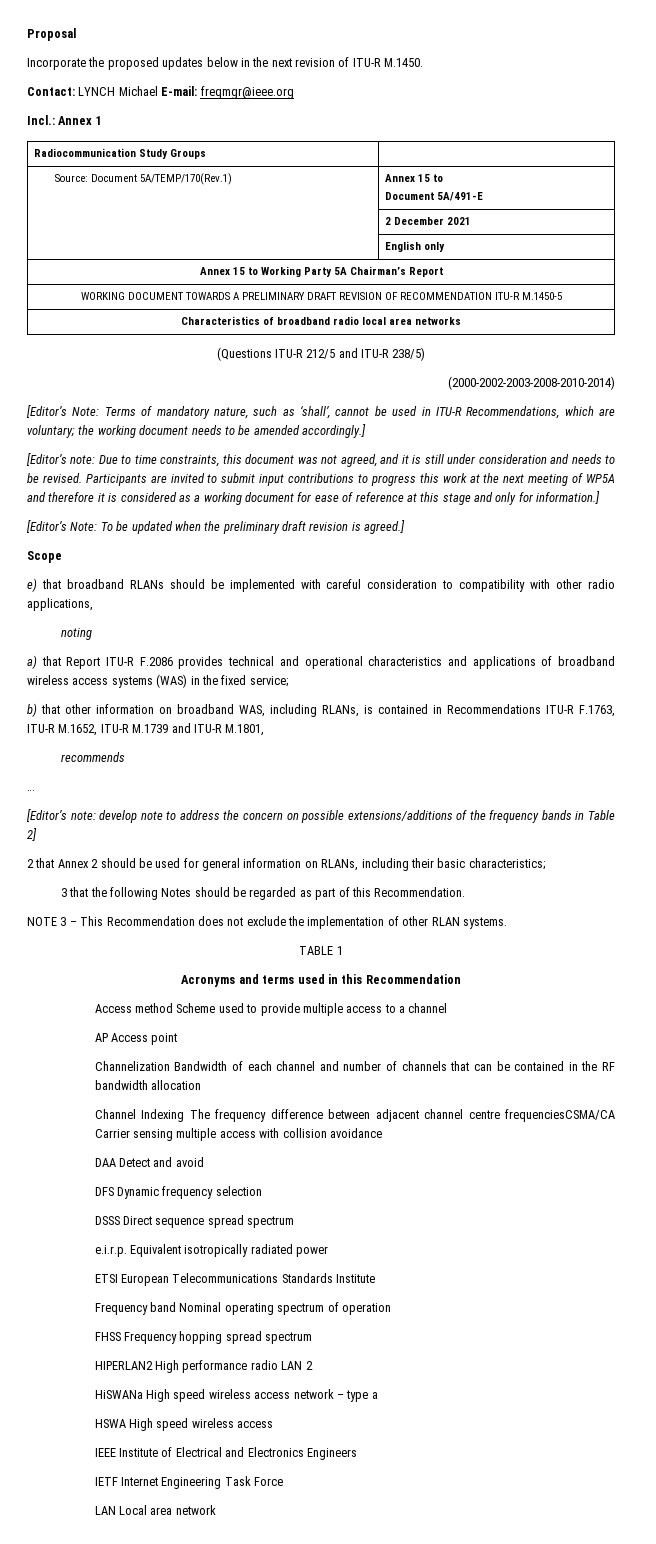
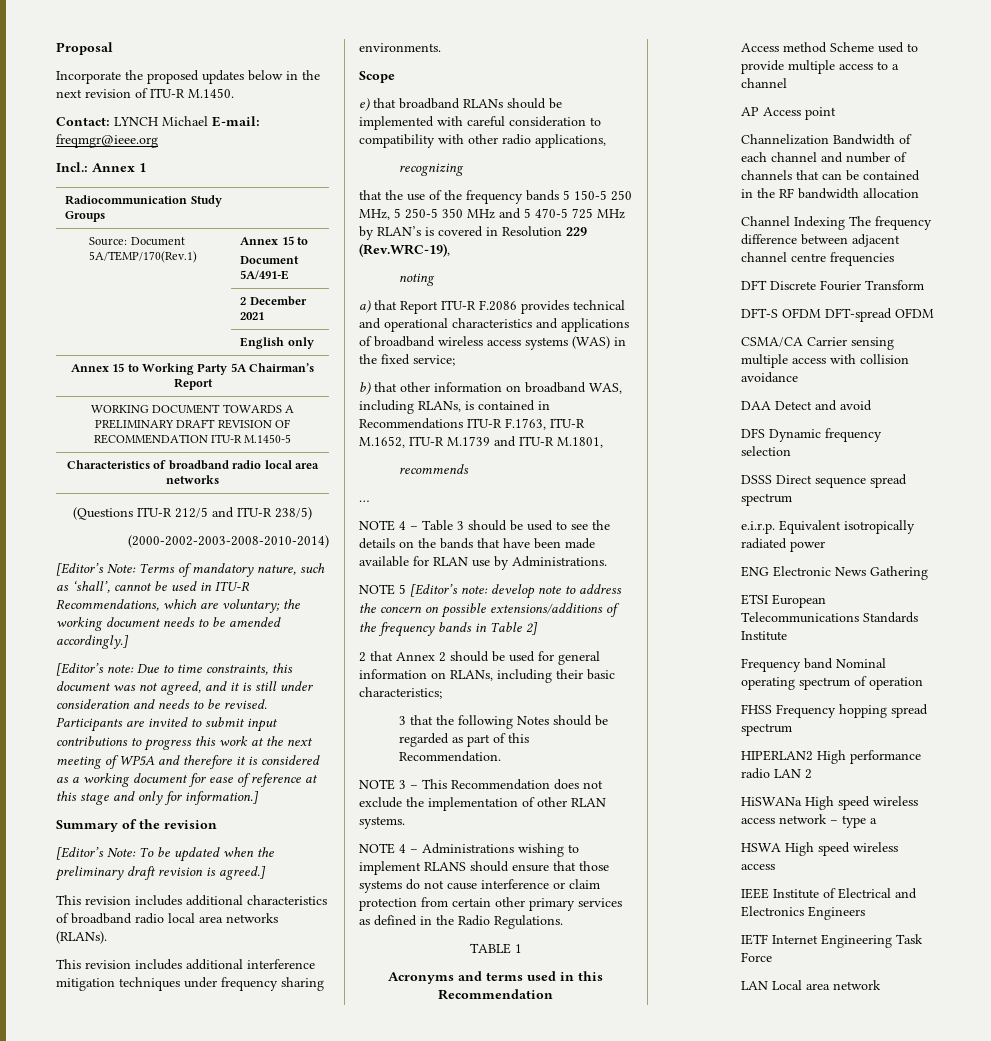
(601, 497) none -> [56,819,217,832] // Summary of the revision
(406, 527) none -> [56,895,327,906] [56,913,278,924] [56,931,107,944] [56,959,315,970] [56,977,324,991] [359,43,441,52] // This revision includes additional characteristics of broadband radio local area networks (RLANs). // This revision includes additional interference mitigation techniques under frequency sharing environments.
(93, 604) none -> [398,163,464,176] [359,190,632,204] [359,208,625,220] [359,226,587,240] [359,243,450,257] // recognizing // that the use of the frequency bands 5 150-5 250 MHz, 5 250-5 350 MHz and 5 470-5 725 MHz by RLAN’s is covered in Resolution 229 (Rev.WRC-19),
(35, 790) none -> [359,520,610,531] [359,538,595,549] [359,556,607,570] [359,584,406,595] NOTE 4 – Table 3 should be used to see the details on the bands that have been made available for RLAN use by Administrations. // NOTE 5
(507, 923) none -> [359,843,579,857] [359,861,609,875] [359,879,600,893] [359,897,622,911] [359,915,563,929] // NOTE 4 – Administrations wishing to implement RLANS should ensure that those systems do not cause interference or claim protection from certain other primary services as defined in the Radio Regulations.
[504,1109,615,1122] frequenciesCSMA/CA -> [830,252,895,266] [741,280,925,291] [741,308,935,322] [741,337,804,347] frequencies // DFT Discrete Fourier Transform // DFT-S OFDM DFT-spread OFDM // CSMA/CA
(329, 1251) none -> [741,566,929,580] // ENG Electronic News Gathering

